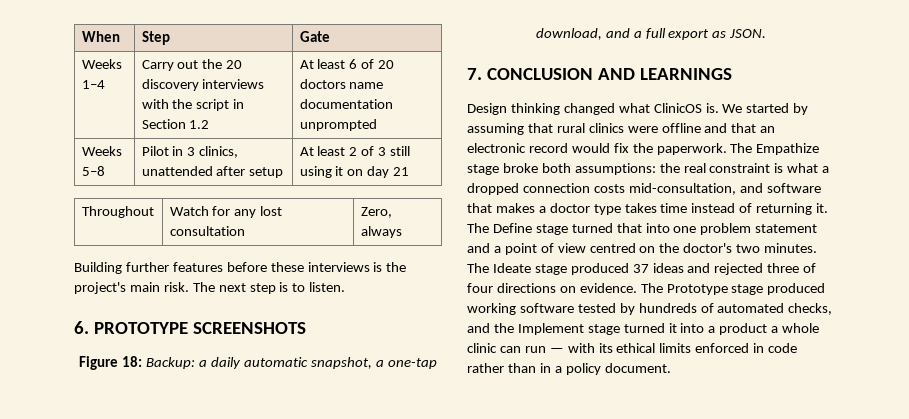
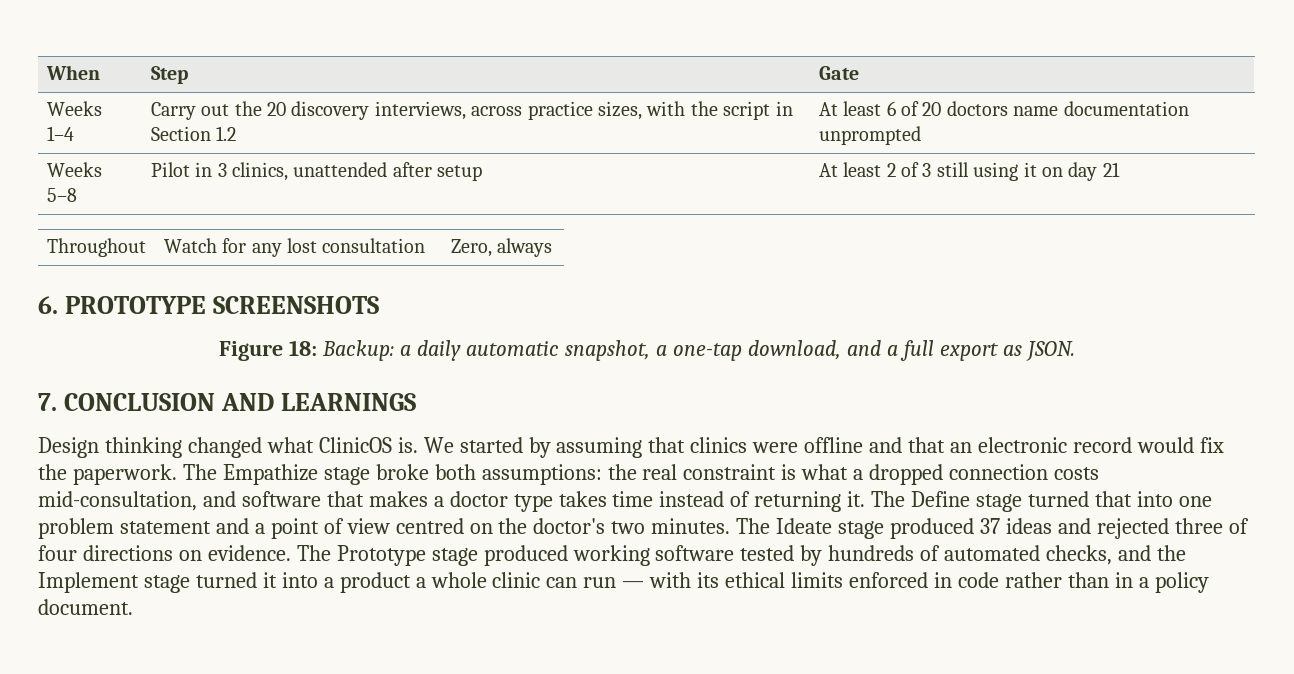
[202,79,265,89] interviews -> [374,101,643,120] interviews, across practice sizes,
[74,262,407,274] [74,282,346,294] // Building further features before these interviews is the project's main risk. The next step is to listen. -> (553, 247) none
[556,123,585,133] rural -> (686, 445) none

